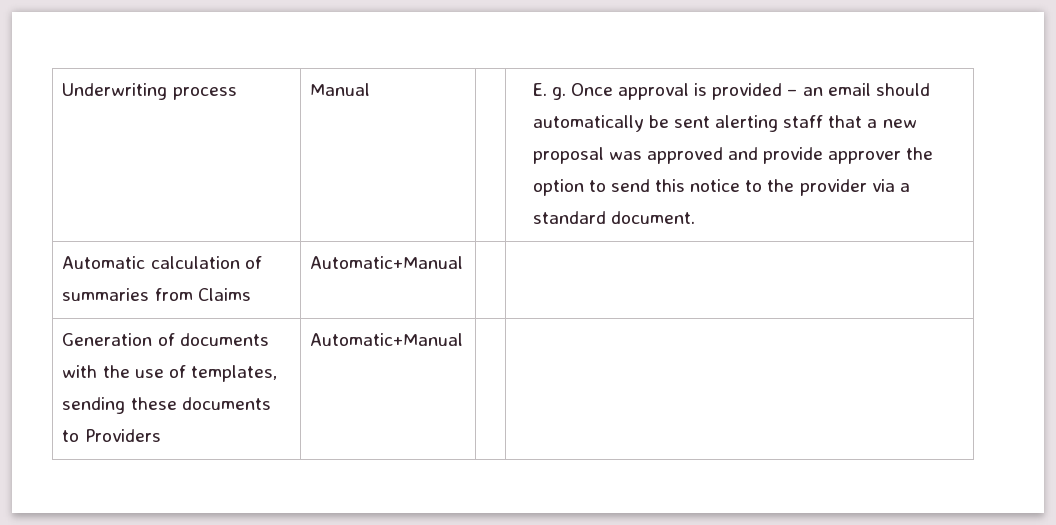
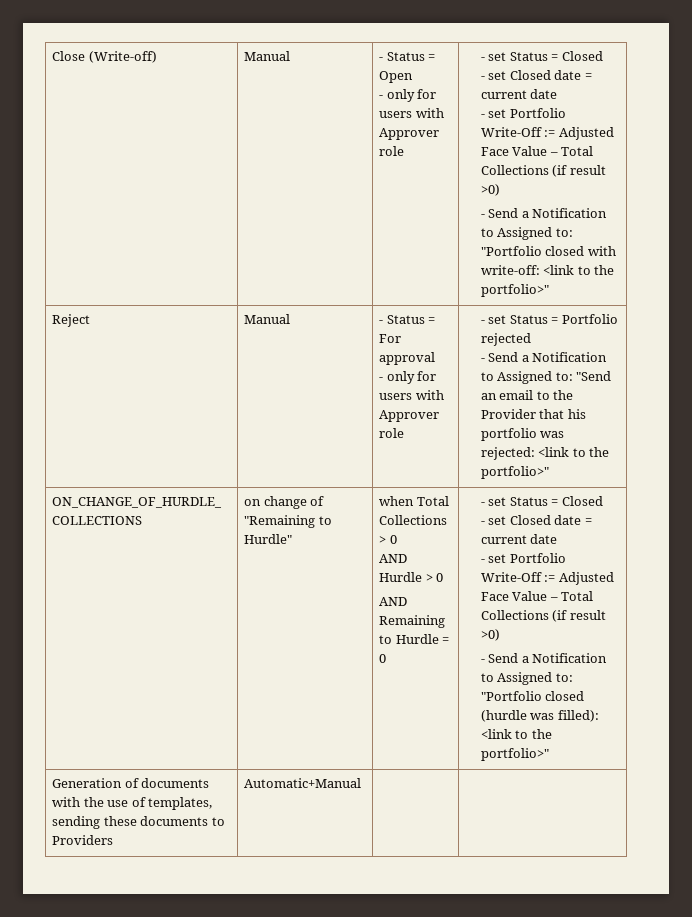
[62,83,237,100] [310,83,371,96] [532,83,930,100] [532,115,917,132] [532,147,934,164] [532,179,910,196] [532,211,695,224] [62,256,262,269] [62,288,251,301] [310,256,464,269] Underwriting process | Manual | | E. g. Once approval is provided – an email should automatically be sent alerting staff that a new proposal was approved and provide approver the option to send this notice to the provider via a standard document. // Automatic calculation of summaries from Claims | Automatic+Manual | | -> [52,51,157,63] [244,51,291,61] [379,52,436,61] [379,71,414,83] [379,89,437,102] [379,108,444,118] [379,128,440,140] [379,146,405,156] [480,51,603,61] [480,70,592,80] [480,89,558,99] [480,108,566,118] [480,127,614,140] [480,146,594,156] [480,165,606,177] [480,184,500,196] [480,208,608,218] [480,227,573,240] [480,246,616,256] [480,265,615,275] [480,284,549,297] [52,314,91,327] [244,314,291,324] [379,315,436,324] [379,334,402,343] [379,352,436,365] [379,371,437,384] [379,390,444,400] [379,410,440,422] [379,428,405,438] [480,314,618,324] [480,333,531,346] [480,352,608,362] [480,371,612,384] [480,390,574,400] [480,409,586,419] [480,428,565,441] [480,447,610,460] [480,466,549,479] [52,497,223,508] [52,516,143,525] [244,496,325,509] [244,515,332,528] [244,534,293,544] [379,496,449,506] [379,515,448,525] [379,535,397,544] [379,554,408,563] [379,572,444,582] [379,597,408,606] [379,615,446,628] [379,634,450,644] [379,654,387,663] [480,496,603,506] [480,515,592,525] [480,534,558,544] [480,553,566,563] [480,572,614,585] [480,591,594,601] [480,610,606,622] [480,629,500,641] [480,653,608,663] [480,672,573,685] [480,691,585,701] [480,710,599,722] [480,729,552,739] [480,748,549,761] Close (Write-off) | Manual | - Status = Open // - only for users with Approver role | - set Status = Closed // - set Closed date = current date // - set Portfolio Write-Off := Adjusted Face Value – Total Collections (if result >0) // - Send a Notification to Assigned to: "Portfolio closed with write-off: <link to the portfolio>" // Reject | Manual | - Status = For approval // - only for users with Approver role | - set Status = Portfolio rejected // - Send a Notification to Assigned to: "Send an email to the Provider that his portfolio was rejected: <link to the portfolio>" // ON_CHANGE_OF_HURDLE_ COLLECTIONS | on change of "Remaining to Hurdle" | when Total Collections > 0 // AND Hurdle > 0 // AND Remaining to Hurdle = 0 | - set Status = Closed // - set Closed date = current date // - set Portfolio Write-Off := Adjusted Face Value – Total Collections (if result >0) // - Send a Notification to Assigned to: "Portfolio closed (hurdle was filled): <link to the portfolio>"

